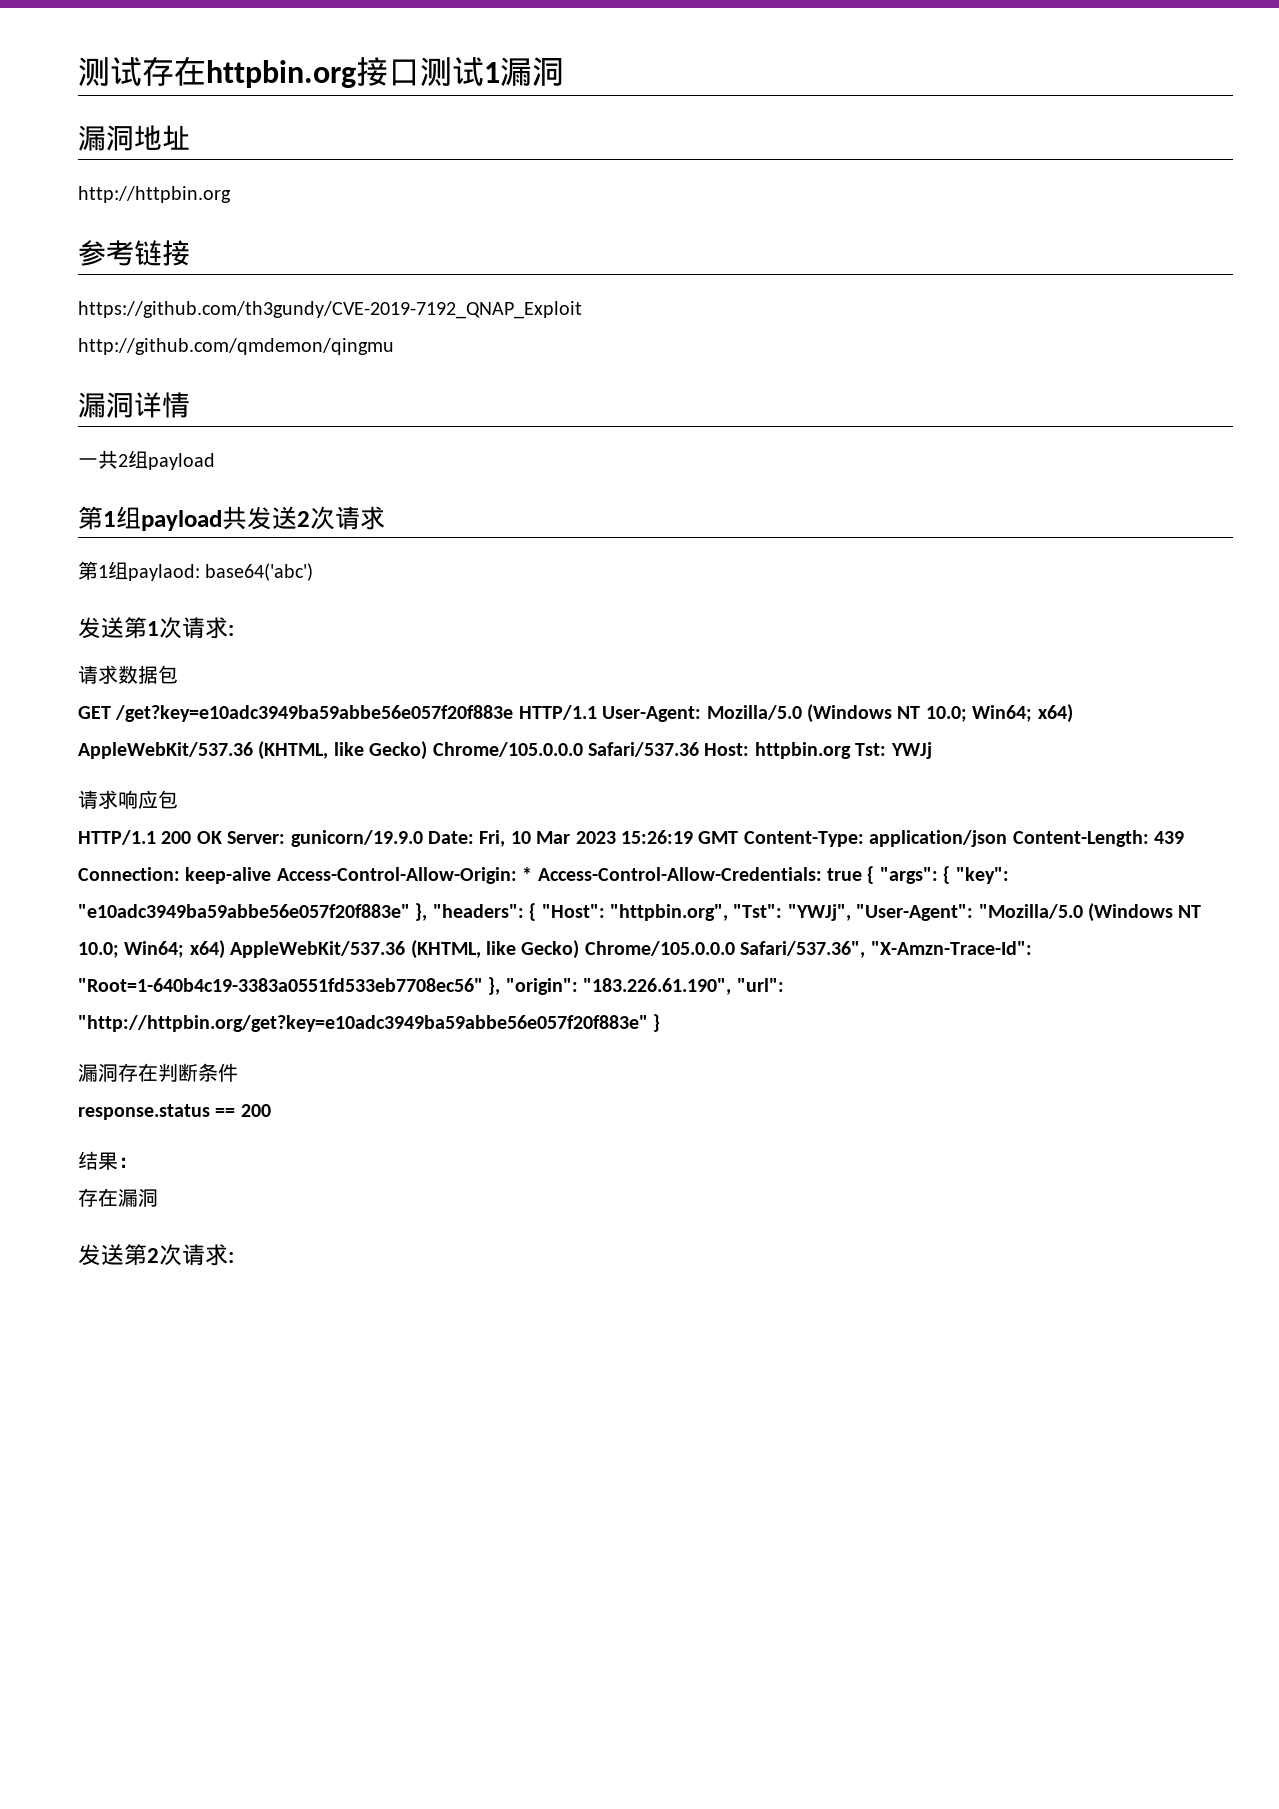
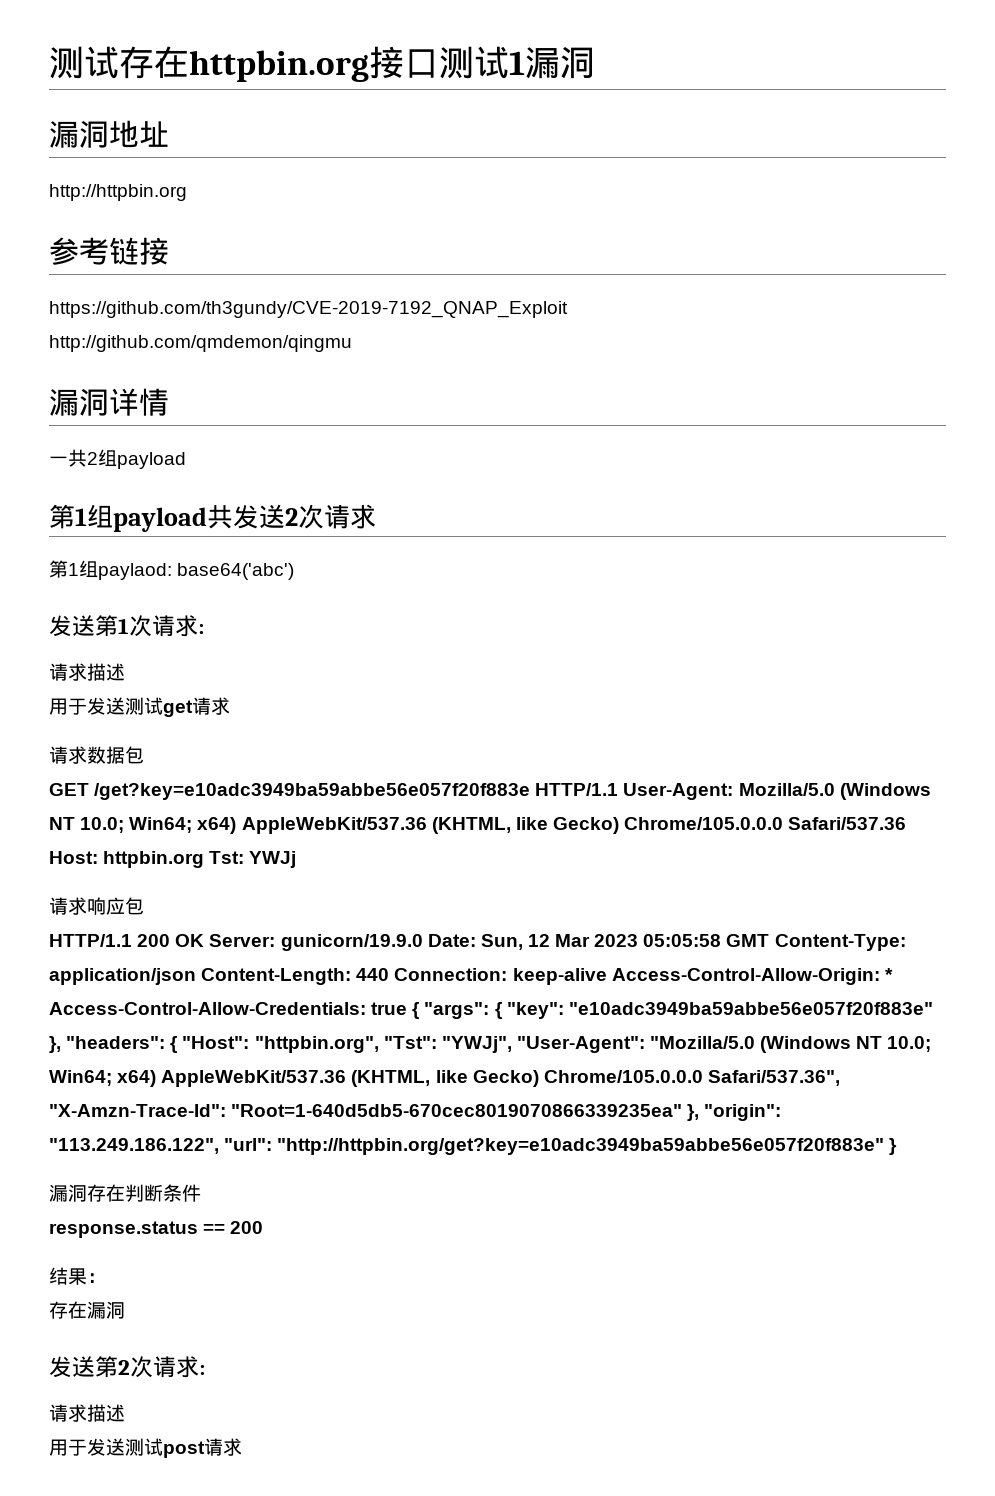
(234, 630) none -> [49,663,125,681] [49,697,230,717] // 请求描述 // 用于发送测试get请求
[479,830,531,847] Fri, 10 -> [480,934,550,950] Sun, 12
[620,830,693,844] 15:26:19 -> [643,934,722,947] 05:05:58
[1154,831,1184,844] 439 -> [356,968,390,981] 440
[78,978,483,992] "Root=1-640b4c19-3383a0551fd533eb7708ec56" -> [231,1104,683,1117] "Root=1-640d5db5-670cec8019070866339235ea"
[583,978,732,995] "183.226.61.190", -> [49,1138,219,1154] "113.249.186.122",
(234, 1257) none -> [49,1404,125,1422] [49,1438,242,1458] // 请求描述 // 用于发送测试post请求

